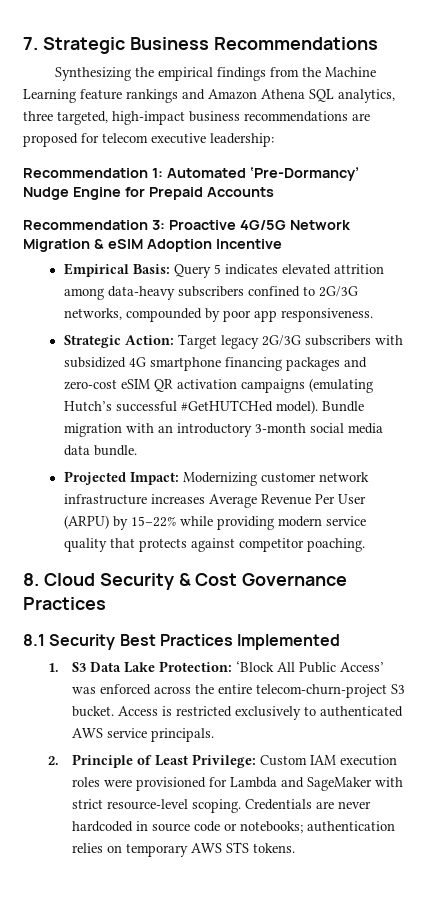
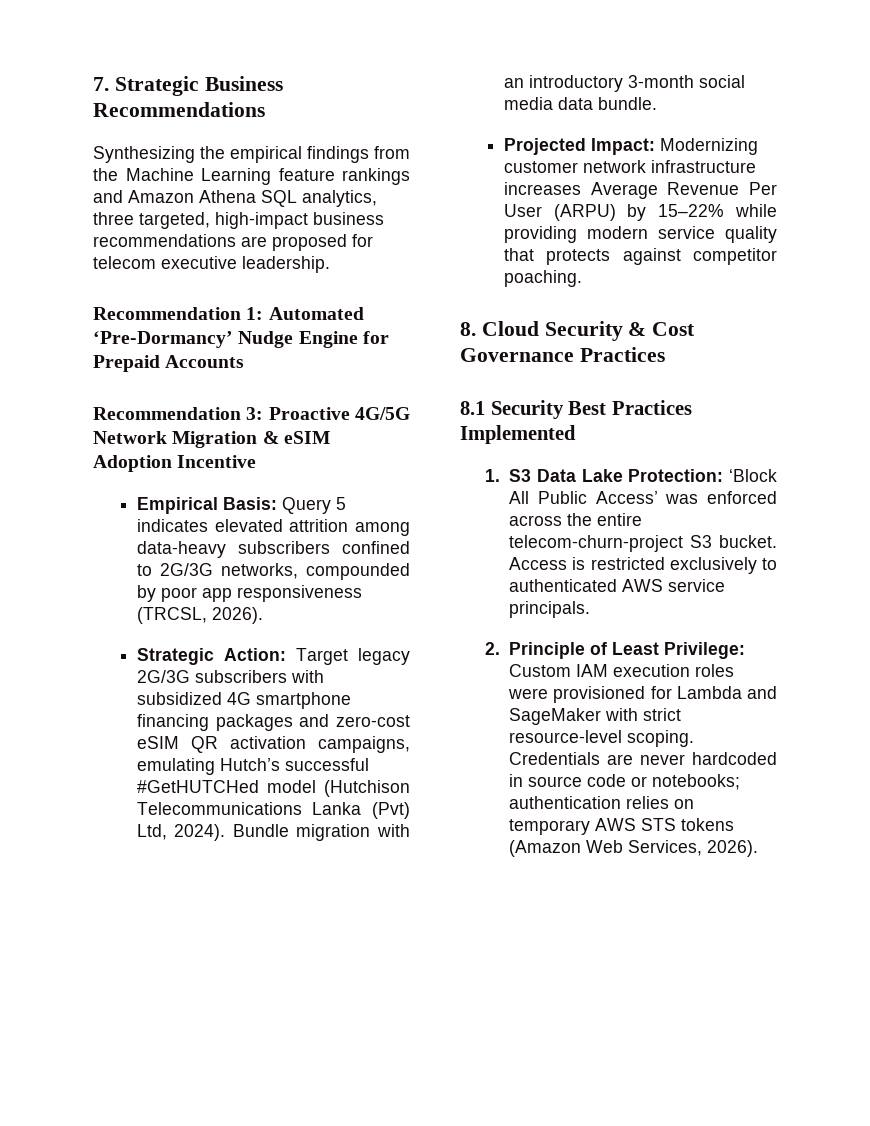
[210,133,274,147] leadership: -> [242,256,330,273] leadership.
[280,308,373,322] responsiveness. -> [236,585,362,602] [136,607,263,624] responsiveness (TRCSL, 2026).
[240,378,373,393] campaigns (emulating -> [318,736,410,753] [136,758,215,775] campaigns, emulating
[275,400,318,414] model). -> [266,780,410,797] [136,802,411,819] [136,824,226,841] model (Hutchison Telecommunications Lanka (Pvt) Ltd, 2024).
[253,843,296,853] tokens. -> [681,818,735,831] [509,840,759,857] tokens (Amazon Web Services, 2026).

